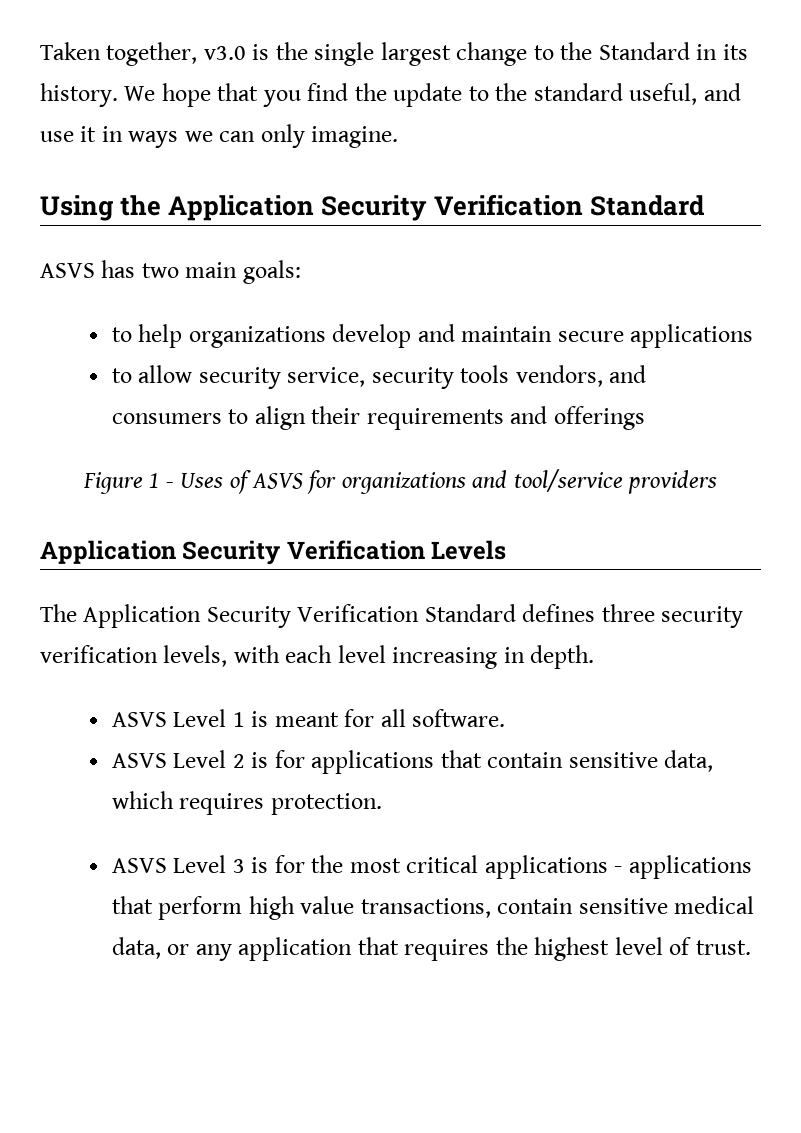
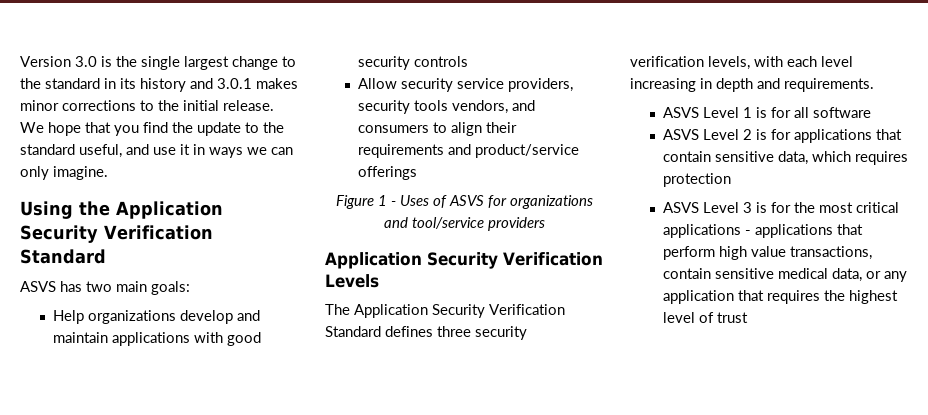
[40,42,246,66] Taken together, v3.0 -> [20,56,97,67] Version 3.0
[598,42,690,60] Standard -> [45,78,100,89] standard
[40,83,118,107] history. -> [140,78,298,92] [20,100,274,111] history and 3.0.1 makes minor corrections to the initial release.
[111,324,183,348] to help -> [52,310,84,324] Help
[557,324,754,348] [111,365,366,389] secure applications // to allow security service, -> [111,332,261,346] [357,56,468,70] [357,78,573,92] applications with good security controls // Allow security service providers,
(548, 415) none -> [474,144,579,158] product/service
[530,645,595,669] depth. -> [716,78,874,92] depth and requirements.
[274,712,339,727] meant -> (767, 112) none
[412,709,506,727] software. -> [812,107,871,118] software
[270,793,382,815] protection. -> [662,173,731,187] protection
[695,940,751,955] trust. -> [716,312,748,323] trust

